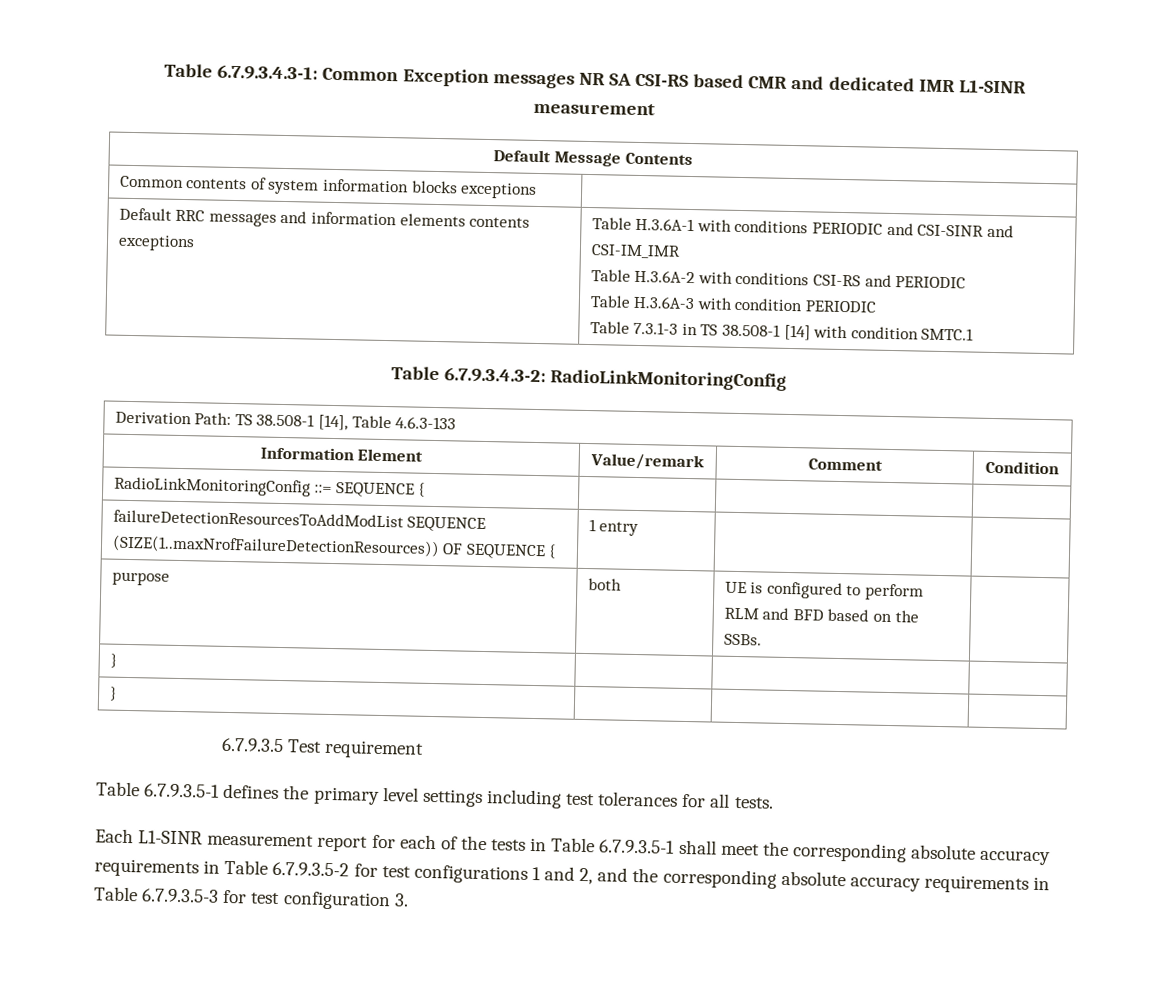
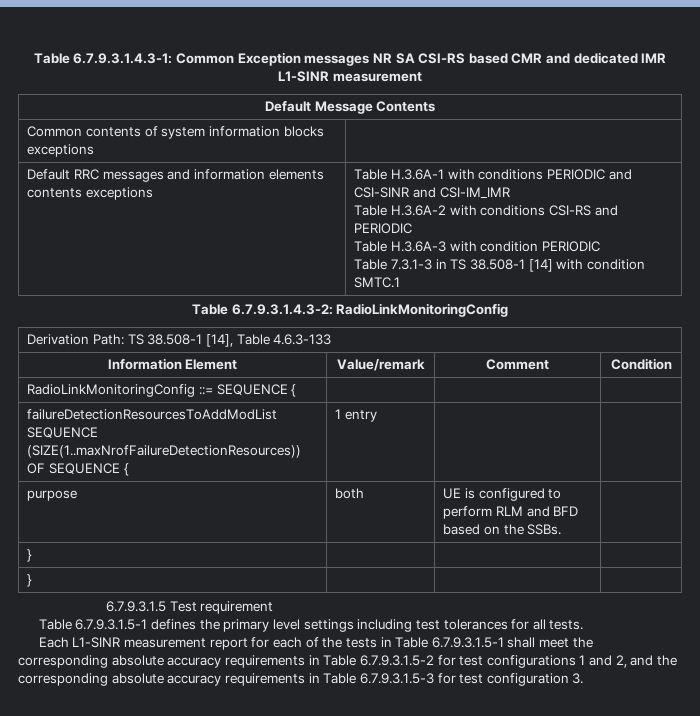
[164,63,319,81] Table 6.7.9.3.4.3-1: -> [33,53,173,64] Table 6.7.9.3.1.4.3-1:
[444,367,546,384] 6.7.9.3.4.3-2: -> [231,304,333,315] 6.7.9.3.1.4.3-2:
[220,737,284,753] 6.7.9.3.5 -> [106,601,167,612] 6.7.9.3.1.5
[144,783,221,798] 6.7.9.3.5-1 -> [75,619,148,630] 6.7.9.3.1.5-1
[599,839,676,854] 6.7.9.3.5-1 -> [431,637,504,648] 6.7.9.3.1.5-1
[272,861,350,877] 6.7.9.3.5-2 -> [359,655,434,666] 6.7.9.3.1.5-2
[141,888,220,903] 6.7.9.3.5-3 -> [359,673,434,684] 6.7.9.3.1.5-3

